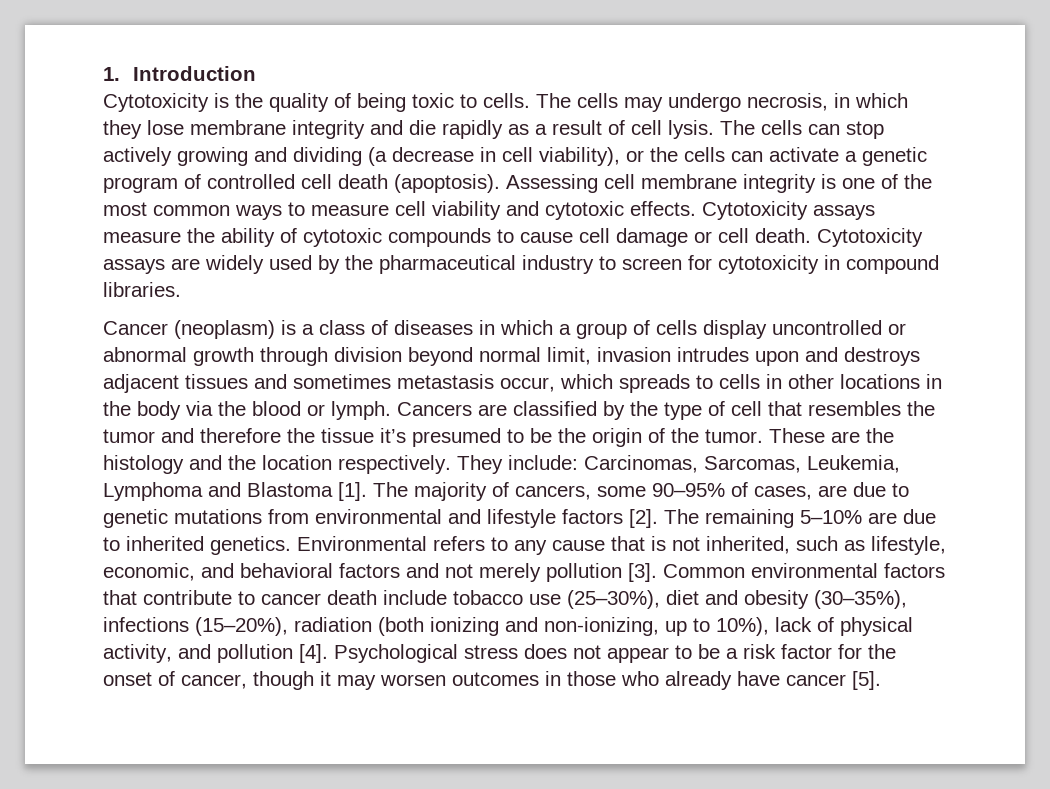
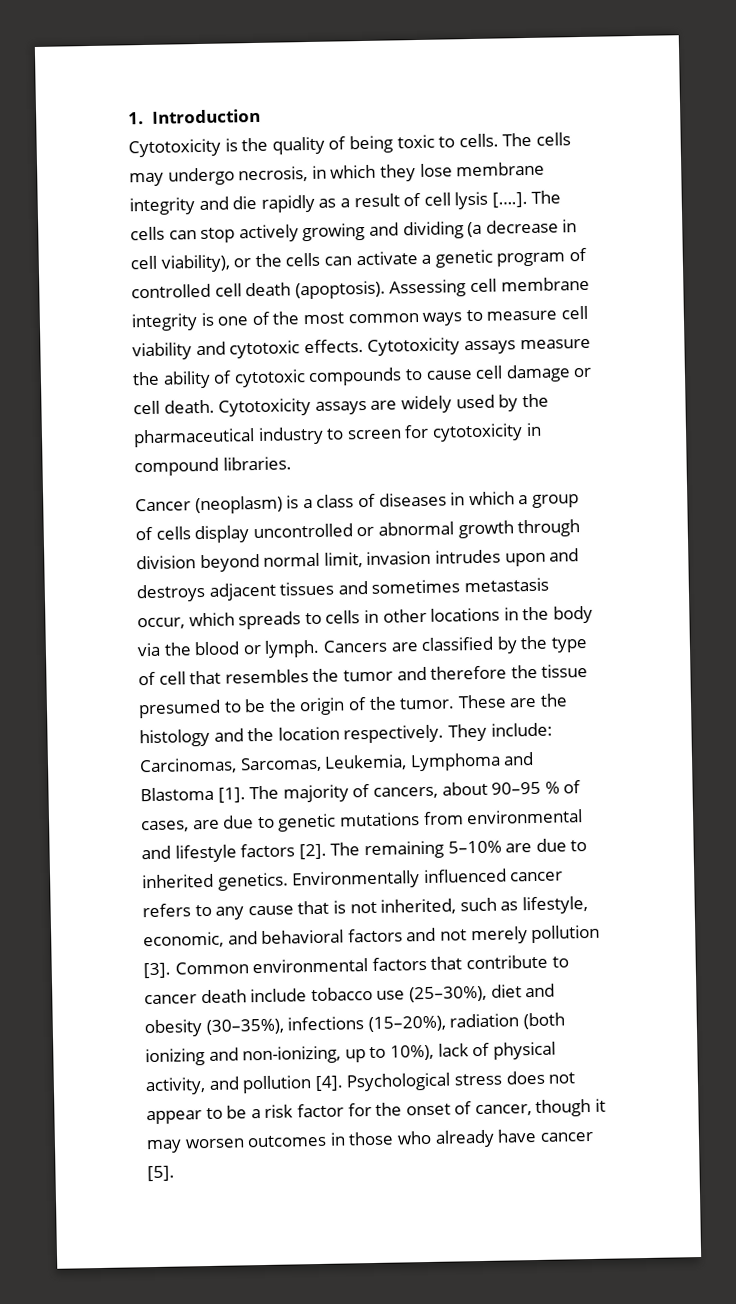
[668,120,714,139] lysis. -> [454,191,528,210] lysis [….].
[380,428,406,443] it’s -> (589, 670) none
[597,483,725,497] some 90–95% -> [441,781,560,796] about 90–95 %
[297,536,427,551] Environmental -> [292,868,564,890] Environmentally influenced cancer

